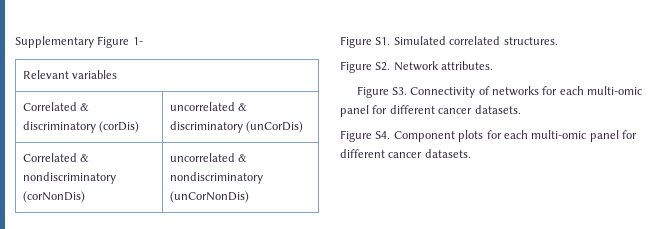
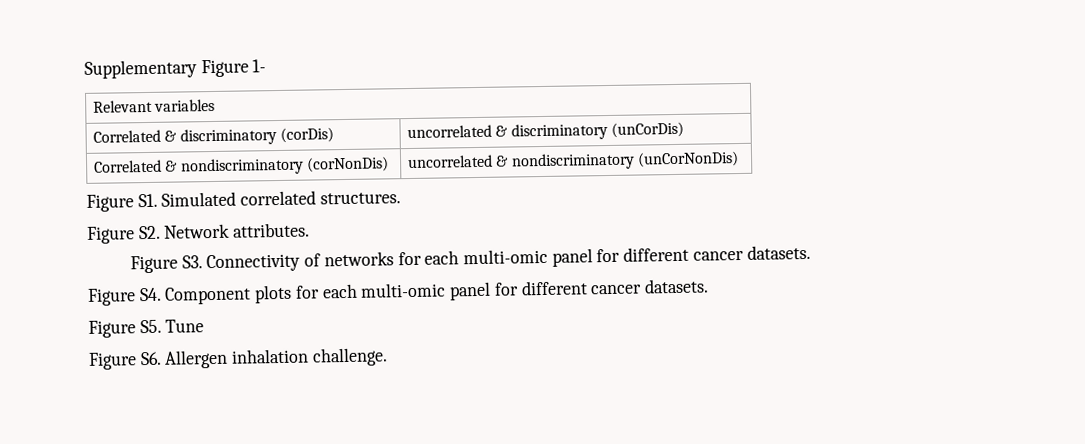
(471, 153) none -> [88,319,205,338] [88,347,388,370] // Figure S5. Tune // Figure S6. Allergen inhalation challenge.

